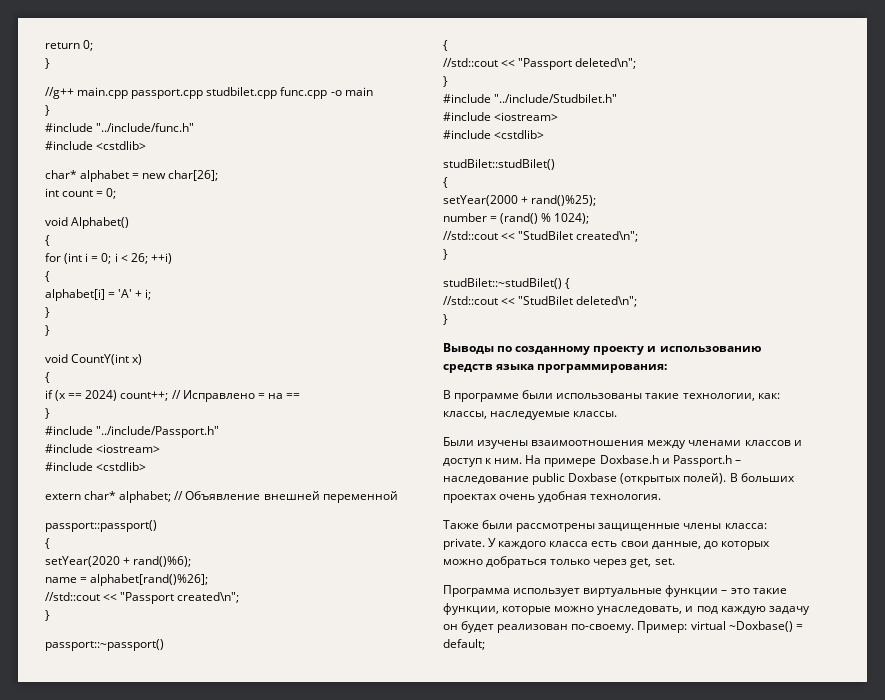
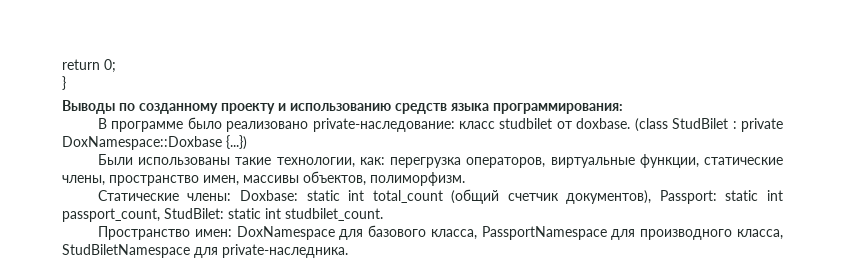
[45,87,373,99] [45,105,50,116] [45,123,195,132] [45,141,147,150] [45,170,219,182] [45,188,117,199] [45,217,130,229] [45,235,50,246] [45,253,172,264] [45,271,50,282] [45,289,152,301] [45,307,50,318] [45,325,50,336] [45,354,143,365] [45,372,50,383] [45,390,300,402] [45,408,50,419] [45,426,220,438] [45,444,161,453] [45,462,147,471] [45,491,398,503] [45,520,157,532] [45,538,50,549] [45,556,192,567] [45,574,209,586] [45,592,240,604] [45,610,50,621] [45,639,164,651] [443,40,448,51] [443,58,637,70] [443,76,448,87] [443,94,618,103] [443,112,559,121] [443,130,545,139] [443,159,555,170] [443,177,448,188] [443,195,597,206] [443,213,590,224] [443,231,639,242] [443,249,448,260] [443,278,571,289] [443,296,638,307] [443,314,448,325] // //g++ main.cpp passport.cpp studbilet.cpp func.cpp -o main // } // #include "../include/func.h" // #include <cstdlib> // char* alphabet = new char[26]; // int count = 0; // void Alphabet() // { // for (int i = 0; i < 26; ++i) // { // alphabet[i] = 'A' + i; // } // } // void CountY(int x) // { // if (x == 2024) count++; // Исправлено = на == // } // #include "../include/Passport.h" // #include <iostream> // #include <cstdlib> // extern char* alphabet; // Объявление внешней переменной // passport::passport() // { // setYear(2020 + rand()%6); // name = alphabet[rand()%26]; // //std::cout << "Passport created\n"; // } // passport::~passport() // { // //std::cout << "Passport deleted\n"; // } // #include "../include/Studbilet.h" // #include <iostream> // #include <cstdlib> // studBilet::studBilet() // { // setYear(2000 + rand()%25); // number = (rand() % 1024); // //std::cout << "StudBilet created\n"; // } // studBilet::~studBilet() { // //std::cout << "StudBilet deleted\n"; // } -> (66, 83) none
[522,390,780,401] [443,411,618,420] [443,437,802,449] [443,455,741,467] [443,473,795,485] [443,491,662,503] [443,520,767,532] [443,538,770,550] [443,556,675,568] [443,585,787,597] [443,603,810,615] [443,621,803,633] [443,639,485,650] были использованы такие технологии, как: классы, наследуемые классы. // Были изучены взаимоотношения между членами классов и доступ к ним. На примере Doxbase.h и Passport.h – наследование public Doxbase (открытых полей). В больших проектах очень удобная технология. // Также были рассмотрены защищенные члены класса: private. У каждого класса есть свои данные, до которых можно добраться только через get, set. // Программа использует виртуальные функции – это такие функции, которые можно унаследовать, и под каждую задачу он будет реализован по-своему. Пример: virtual ~Doxbase() = default; -> [187,117,784,132] [62,135,247,150] [97,154,783,168] [62,171,465,186] [97,189,783,204] [62,208,383,222] [97,225,783,240] [62,244,348,258] было реализовано private-наследование: класс studbilet от doxbase. (class StudBilet : private DoxNamespace::Doxbase {...}) // Были использованы такие технологии, как: перегрузка операторов, виртуальные функции, статические члены, пространство имен, массивы объектов, полиморфизм. // Статические члены: Doxbase: static int total_count (общий счетчик документов), Passport: static int passport_count, StudBilet: static int studbilet_count. // Пространство имен: DoxNamespace для базового класса, PassportNamespace для производного класса, StudBiletNamespace для private-наследника.

